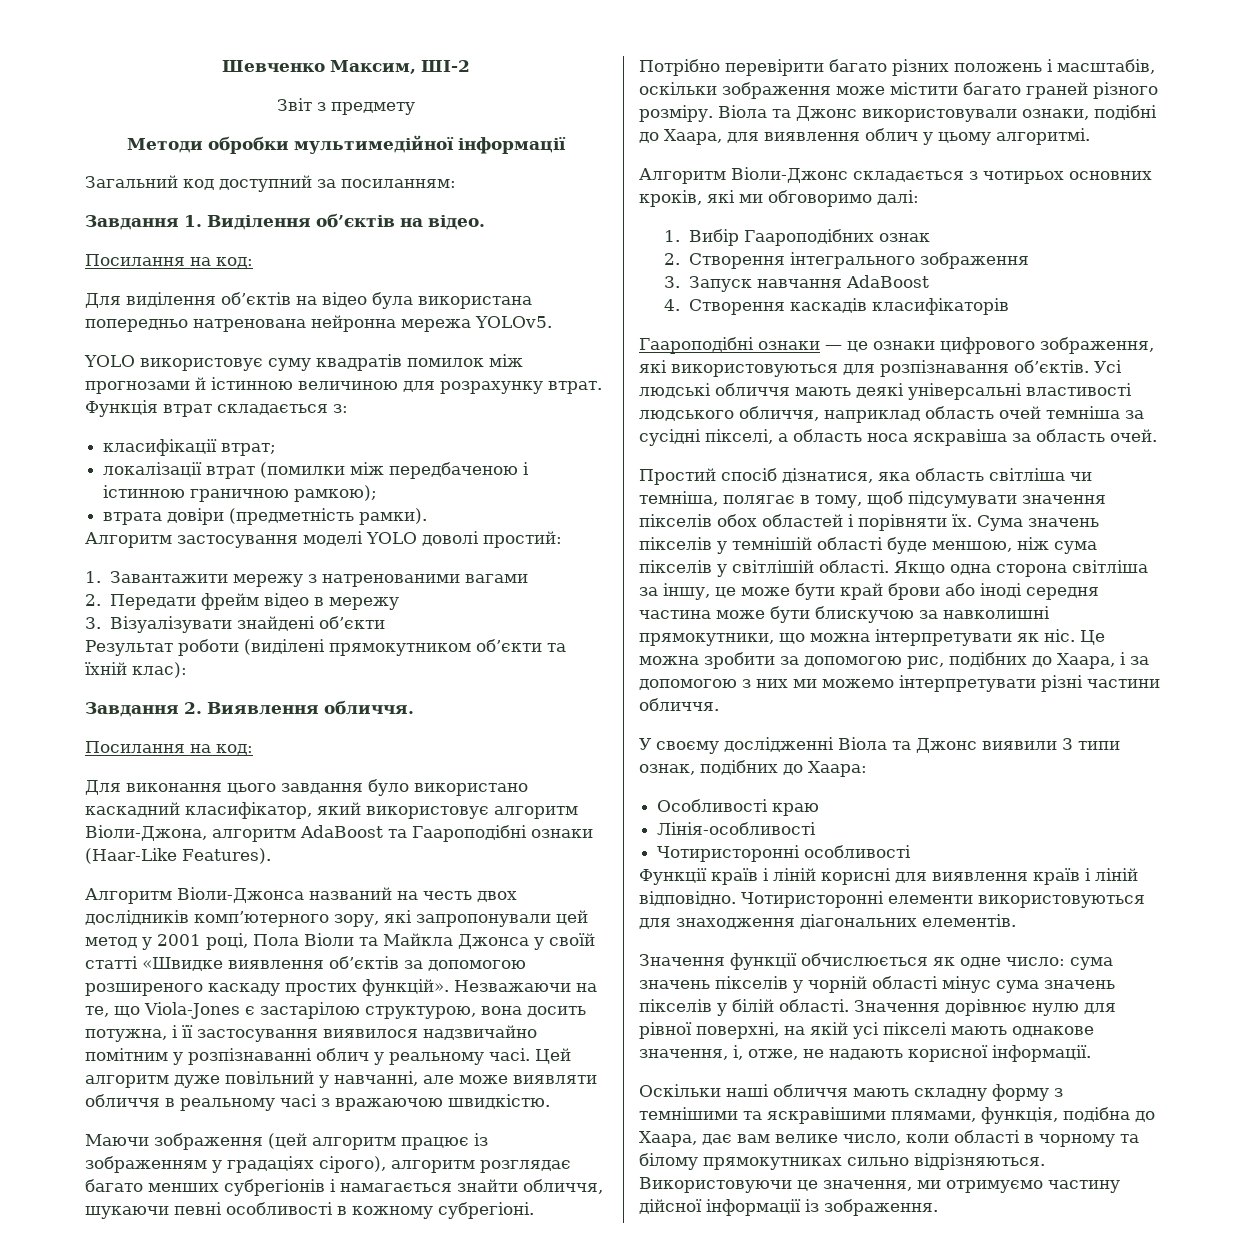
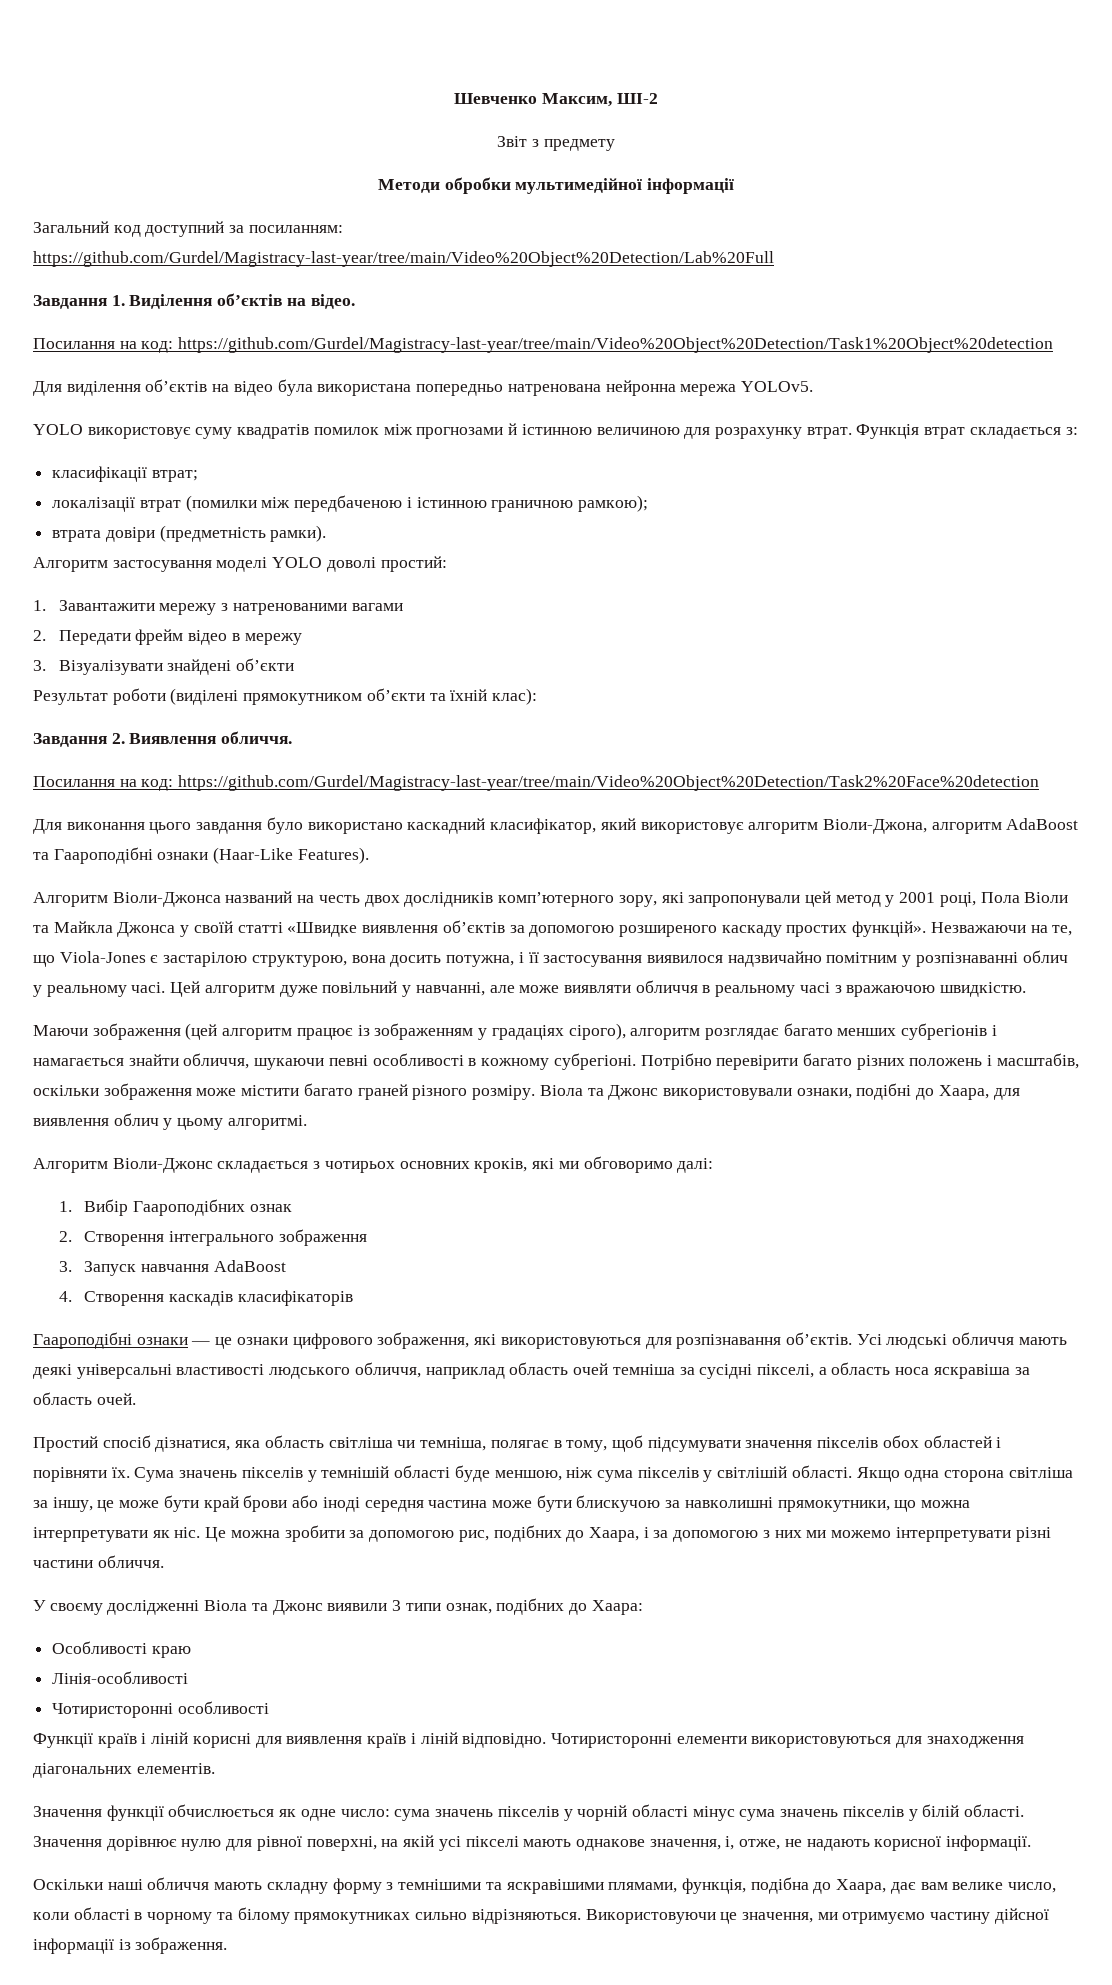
(456, 183) none -> [33,251,774,267] https://github.com/Gurdel/Magistracy-last-year/tree/main/Video%20Object%20Detection/Lab%20Full
(253, 262) none -> [178,337,1054,353] https://github.com/Gurdel/Magistracy-last-year/tree/main/Video%20Object%20Detection/Task1%20Object%20detection
(253, 749) none -> [178,775,1040,791] https://github.com/Gurdel/Magistracy-last-year/tree/main/Video%20Object%20Detection/Task2%20Face%20detection

